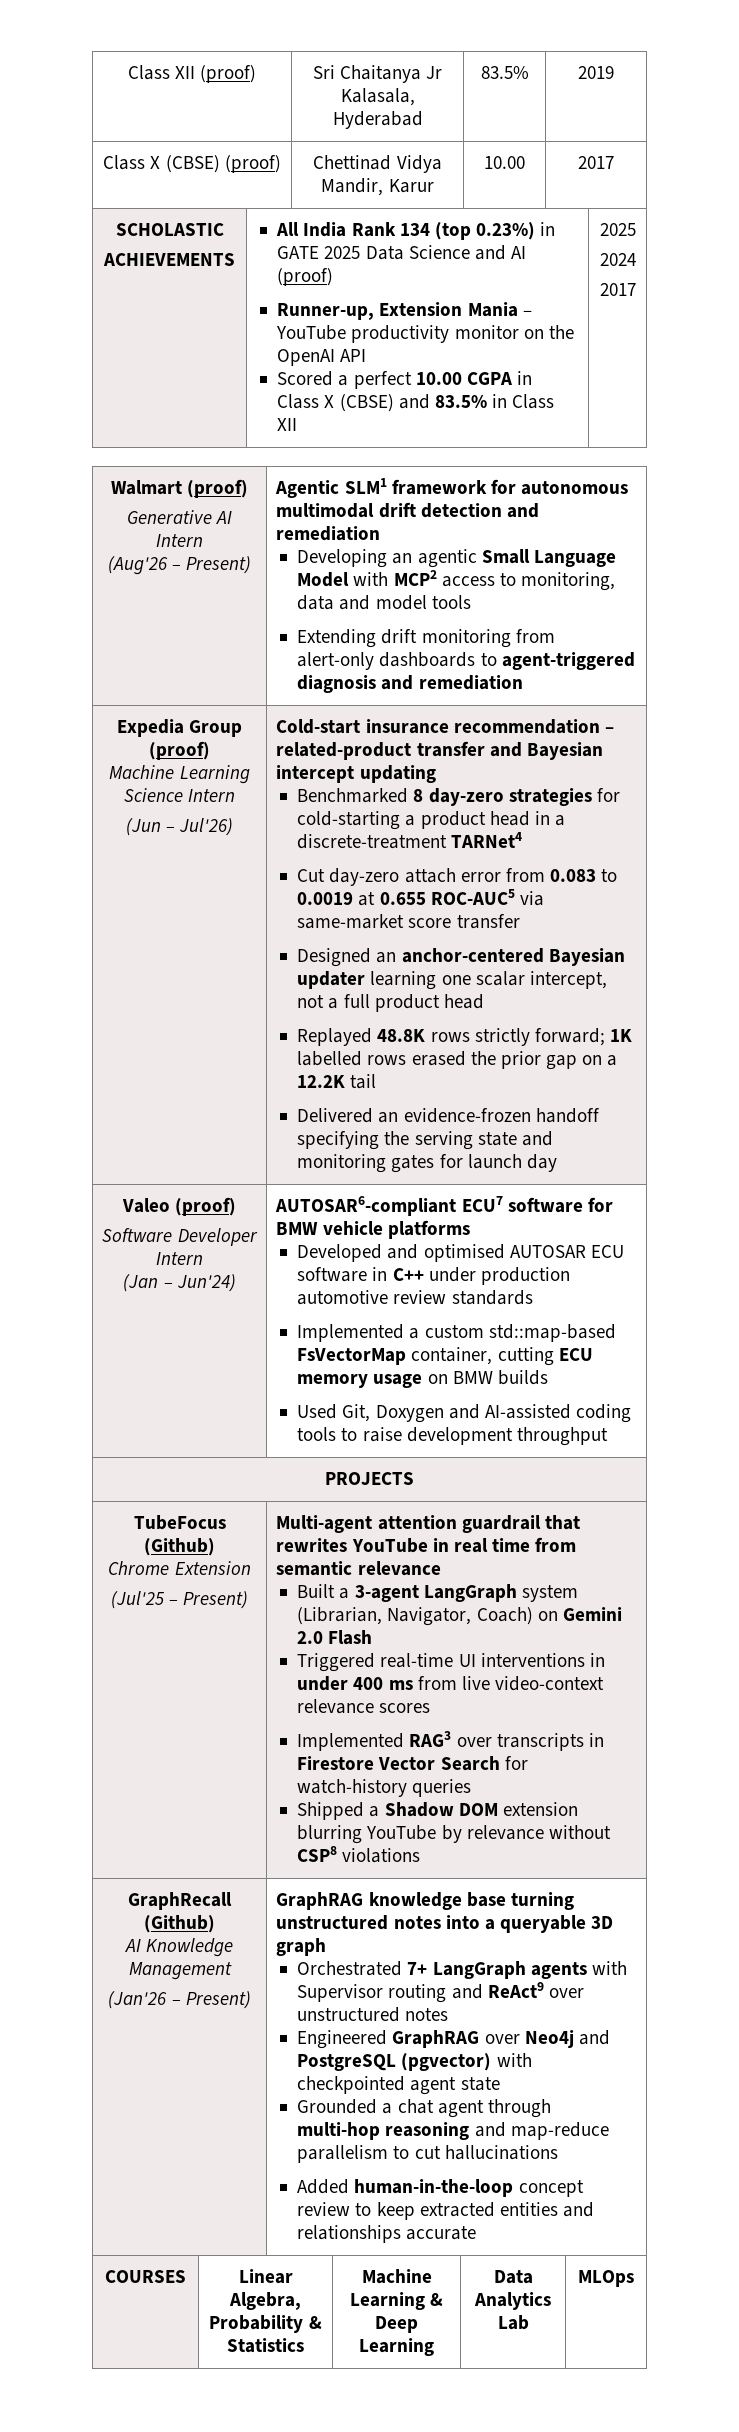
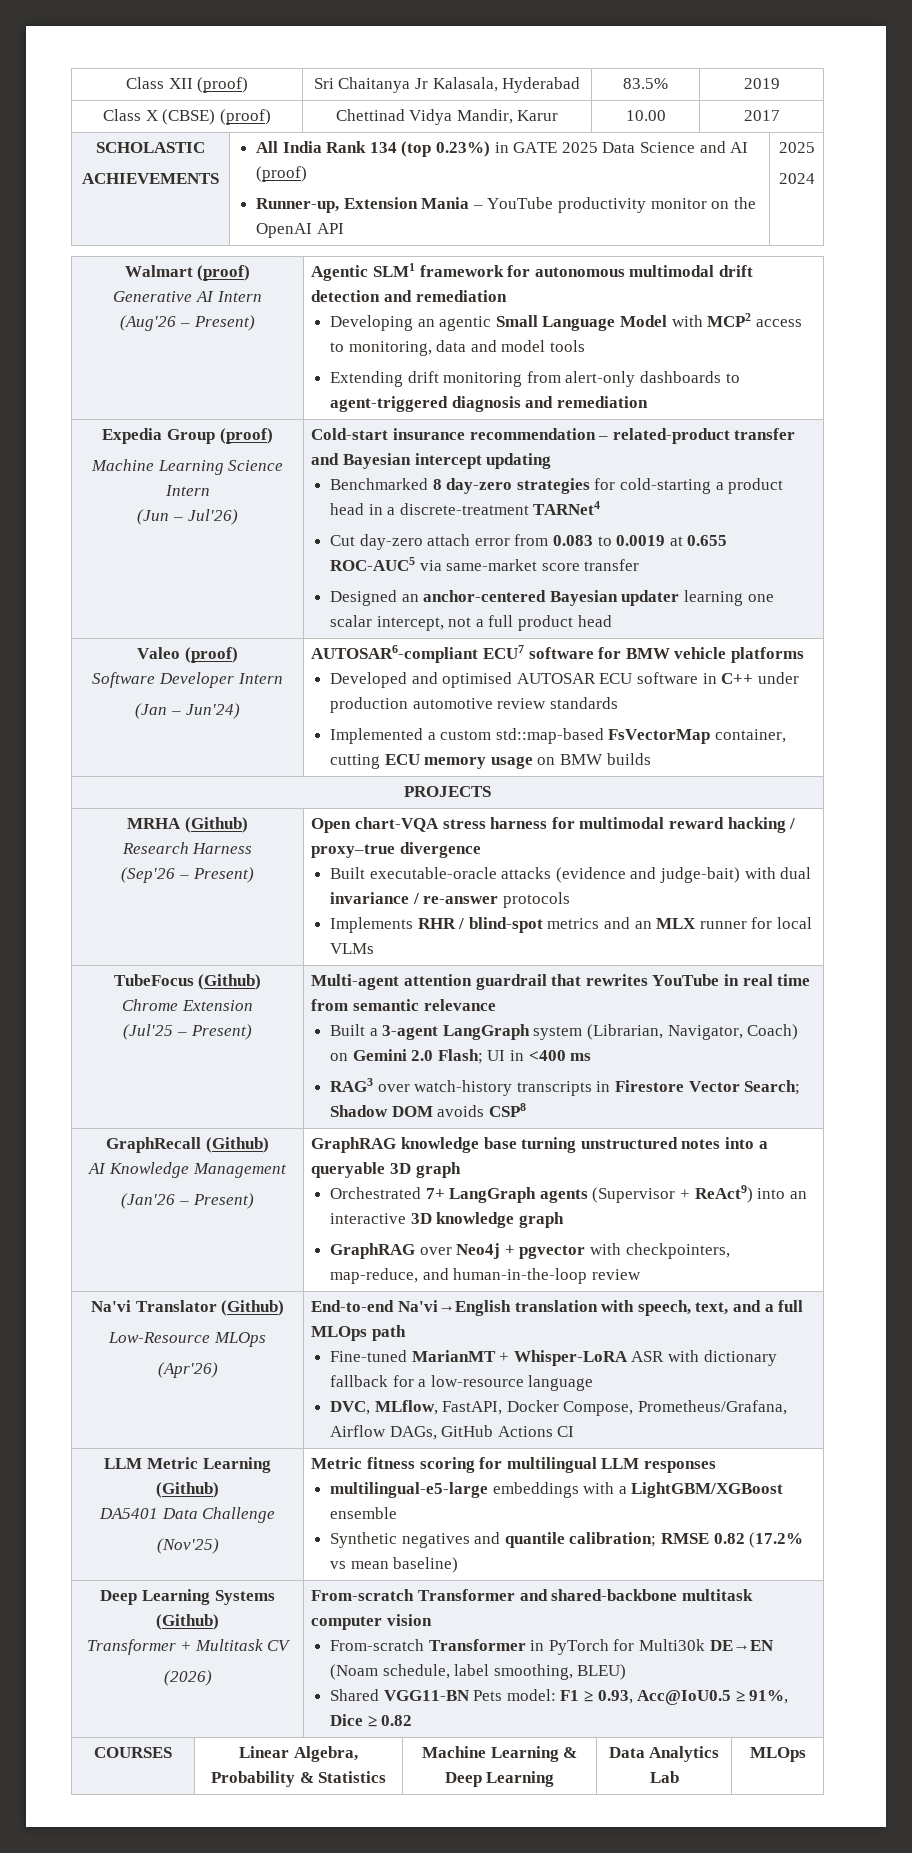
[277,371,532,389] [277,394,555,412] [277,418,298,431] // Scored a perfect 10.00 CGPA in Class X (CBSE) and 83.5% in Class XII -> (344, 228) none
[599,283,636,296] // 2017 -> (815, 178) none
[297,1028,632,1046] [297,1051,618,1070] [297,1074,377,1089] [297,1108,600,1123] [297,1131,553,1150] [297,1154,557,1173] // Replayed 48.8K rows strictly forward; 1K labelled rows erased the prior gap on a 12.2K tail // Delivered an evidence-frozen handoff specifying the serving state and monitoring gates for launch day -> (612, 621) none
[297,1404,631,1423] [297,1427,608,1446] [325,1472,414,1485] // Used Git, Doxygen and AI-assisted coding tools to raise development throughput // PROJECTS -> [404,786,491,797] [127,817,248,833] [121,842,253,854] [121,867,254,883] [311,817,796,833] [311,842,481,858] [330,867,812,883] [330,892,570,908] [330,917,813,933] [330,943,375,954] // PROJECTS // MRHA (Github) // Research Harness // (Sep'26 – Present) | Open chart-VQA stress harness for multimodal reward hacking / proxy–true divergence // Built executable-oracle attacks (evidence and judge-bait) with dual invariance / re-answer protocols // Implements RHR / blind-spot metrics and an MLX runner for local VLMs
[328,1630,373,1645] [297,1653,605,1672] [297,1676,604,1691] [297,1699,431,1714] [297,1733,405,1751] Flash // Triggered real-time UI interventions in under 400 ms from live video-context relevance scores // Implemented -> [437,1049,592,1064] Flash; UI in <400 ms //
(492, 1742) none -> [414,1080,513,1096] watch-history
[440,1756,528,1771] [297,1779,472,1797] [297,1802,578,1820] [297,1825,611,1844] Search for watch-history queries // Shipped a Shadow DOM extension blurring YouTube by relevance without -> [744,1080,801,1095] [330,1105,485,1117] Search; Shadow DOM avoids
[342,1848,421,1863] violations -> (526, 1110) none
[591,1961,627,1975] [297,1982,584,2003] [297,2007,449,2022] [297,2030,610,2049] [297,2053,532,2071] [297,2076,500,2095] [297,2099,551,2118] [297,2122,609,2140] [297,2145,558,2163] [297,2179,584,2197] [297,2202,594,2220] [297,2225,477,2243] with Supervisor routing and ReAct9 over unstructured notes // Engineered GraphRAG over Neo4j and PostgreSQL (pgvector) with checkpointed agent state // Grounded a chat agent through multi-hop reasoning and map-reduce parallelism to cut hallucinations // Added human-in-the-loop concept review to keep extracted entities and relationships accurate -> [592,1185,807,1203] [330,1212,564,1228] [330,1243,730,1259] [330,1268,641,1284] [90,1300,285,1316] [108,1332,266,1347] [157,1362,218,1378] [311,1300,804,1316] [311,1325,406,1341] [330,1350,777,1366] [330,1375,594,1391] [330,1400,788,1416] [330,1425,575,1440] [104,1457,271,1473] [156,1482,219,1498] [98,1507,276,1523] [156,1538,219,1554] [311,1457,716,1473] [330,1482,784,1498] [330,1507,398,1519] [330,1532,804,1548] [330,1557,459,1573] [100,1589,275,1605] [156,1614,219,1630] [86,1639,292,1655] [163,1670,212,1686] [311,1589,753,1601] [311,1614,432,1630] [330,1639,774,1655] [330,1664,627,1680] [330,1689,789,1705] [330,1714,413,1727] (Supervisor + ReAct9) into an interactive 3D knowledge graph // GraphRAG over Neo4j + pgvector with checkpointers, map-reduce, and human-in-the-loop review // Na'vi Translator (Github) // Low-Resource MLOps // (Apr'26) | End-to-end Na'vi→English translation with speech, text, and a full MLOps path // Fine-tuned MarianMT + Whisper-LoRA ASR with dictionary fallback for a low-resource language // DVC, MLflow, FastAPI, Docker Compose, Prometheus/Grafana, Airflow DAGs, GitHub Actions CI // LLM Metric Learning (Github) // DA5401 Data Challenge // (Nov'25) | Metric fitness scoring for multilingual LLM responses // multilingual-e5-large embeddings with a LightGBM/XGBoost ensemble // Synthetic negatives and quantile calibration; RMSE 0.82 (17.2% vs mean baseline) // Deep Learning Systems (Github) // Transformer + Multitask CV // (2026) | From-scratch Transformer and shared-backbone multitask computer vision // From-scratch Transformer in PyTorch for Multi30k DE→EN (Noam schedule, label smoothing, BLEU) // Shared VGG11-BN Pets model: F1 ≥ 0.93, Acc@IoU0.5 ≥ 91%, Dice ≥ 0.82

